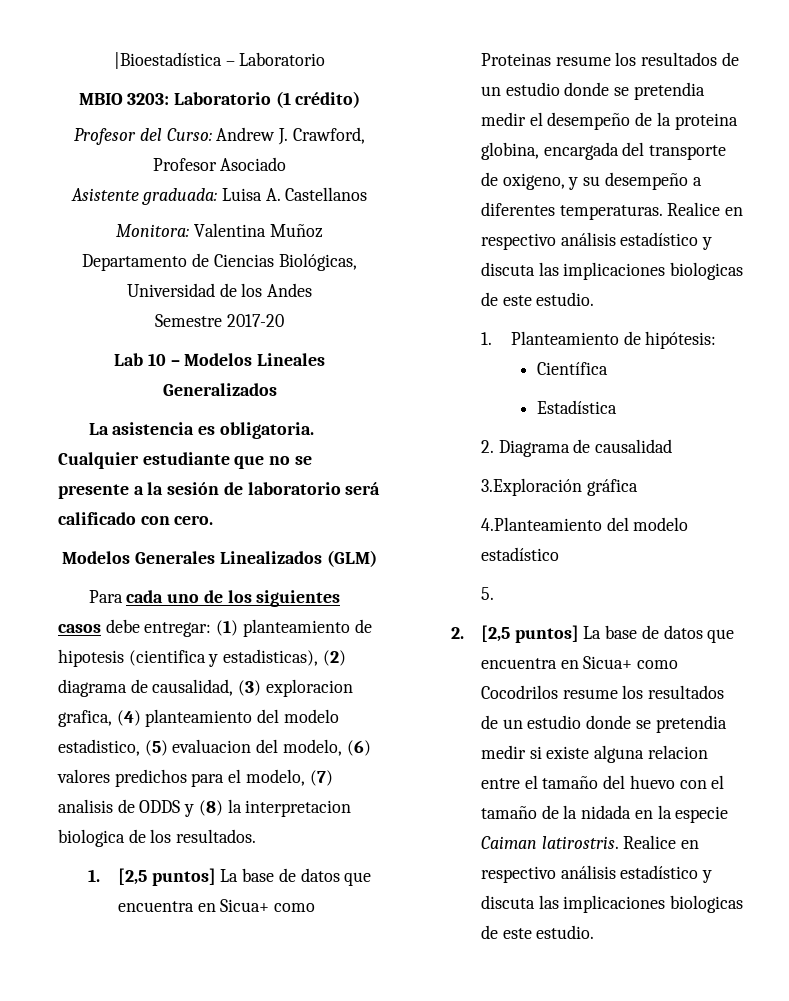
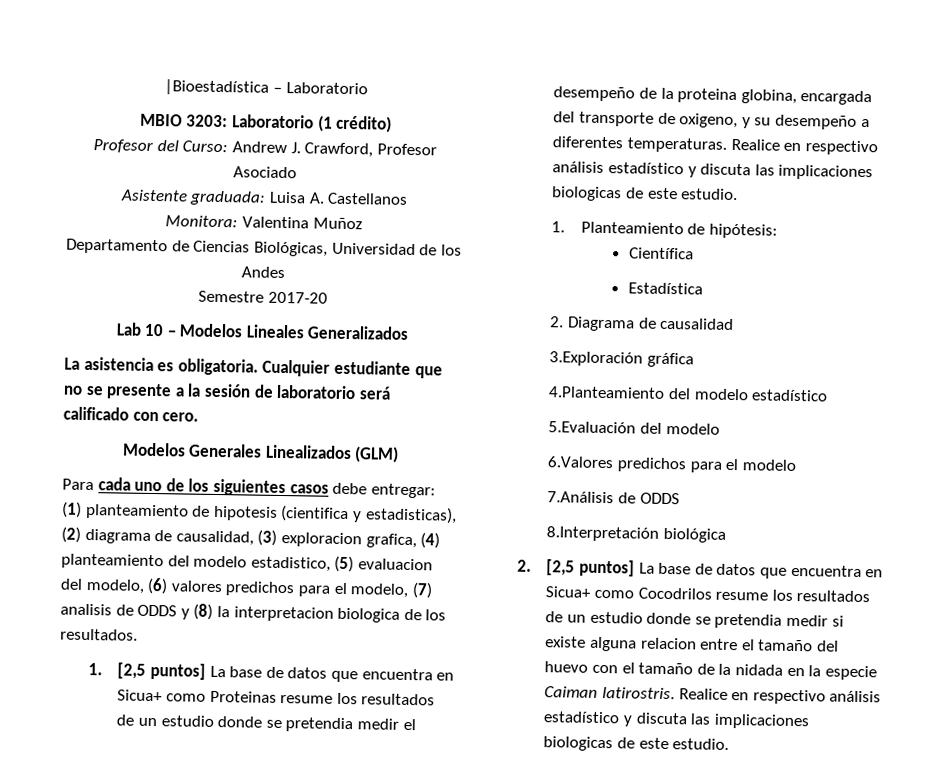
[480,587,494,600] 5. -> [548,421,720,435] [547,456,796,473] [547,491,680,505] [546,526,727,543] 5.Evaluación del modelo // 6.Valores predichos para el modelo // 7.Análisis de ODDS // 8.Interpretación biológica

